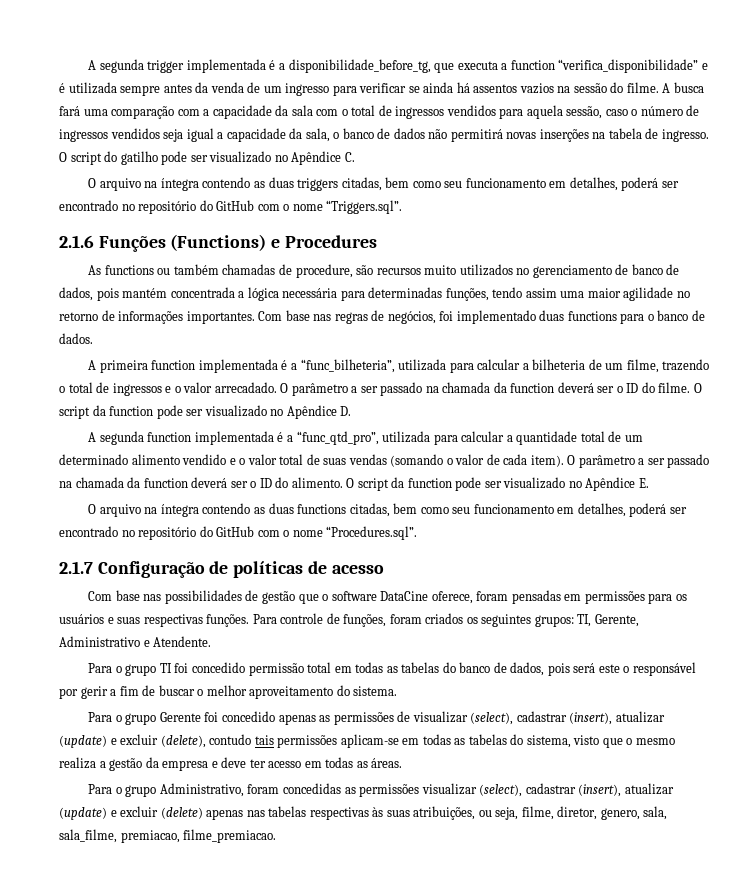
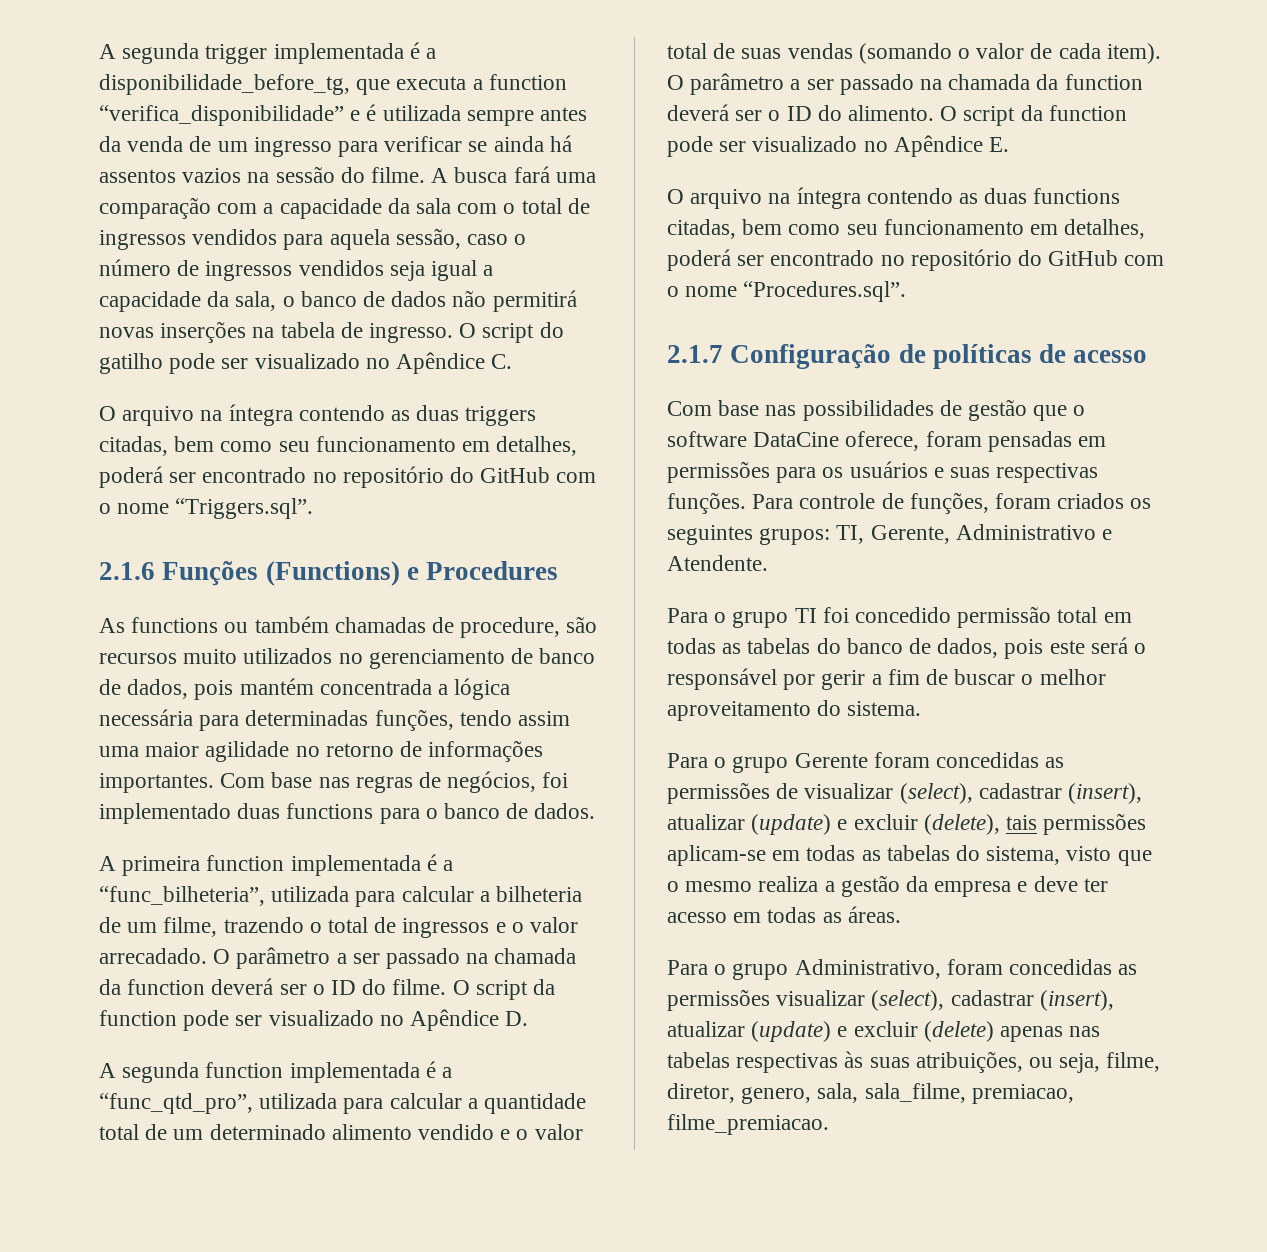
[573,663,620,673] será este -> [1049,637,1128,654] este será
[204,711,316,725] foi concedido apenas -> [873,752,1040,768] foram concedidas
[209,734,252,745] contudo -> (1000, 824) none

